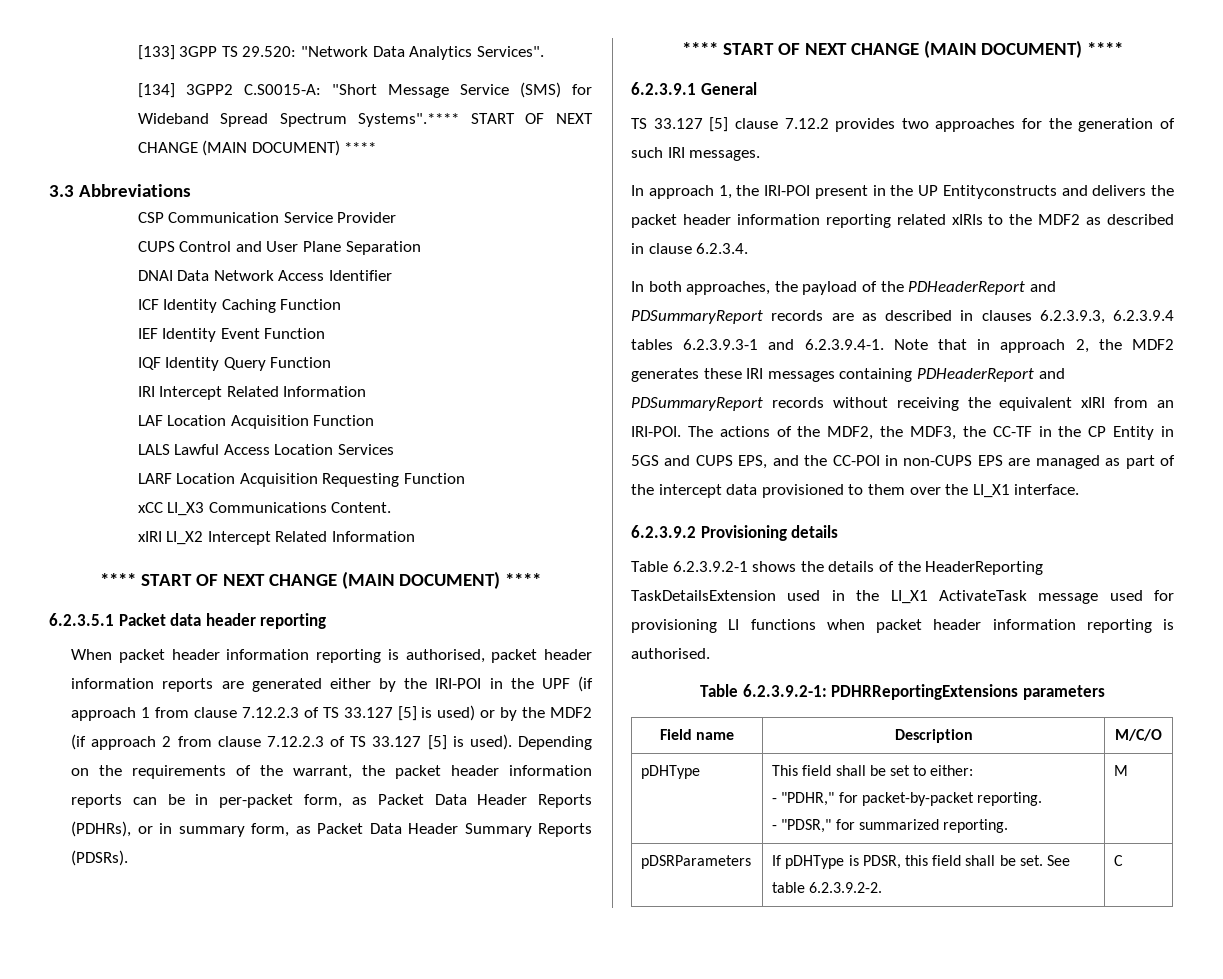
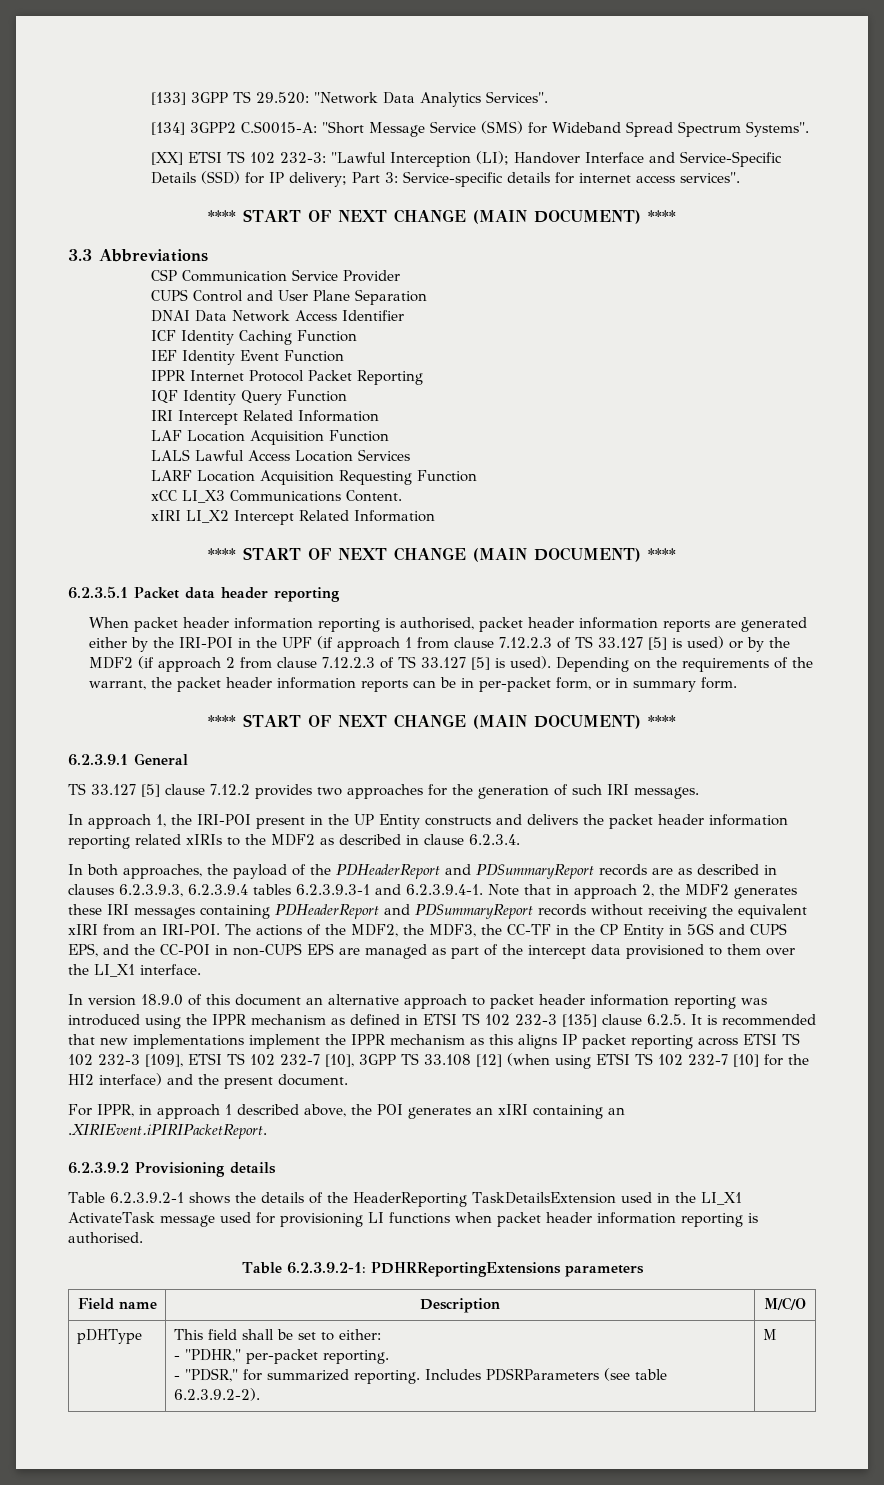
[358,113,460,127] Systems".**** -> [745,121,809,137] [150,151,782,167] [150,171,740,187] [208,210,237,222] Systems". // [XX] ETSI TS 102 232-3: "Lawful Interception (LI); Handover Interface and Service-Specific Details (SSD) for IP delivery; Part 3: Service-specific details for internet access services". // ****
(326, 333) none -> [150,370,423,385] // IPPR Internet Protocol Packet Reporting
[352,794,592,808] [71,821,592,837] [71,850,129,866] as Packet Data Header Reports (PDHRs), or in summary form, as Packet Data Header Summary Reports (PDSRs). -> [595,677,737,692] or in summary form.
[942,185,1057,199] Entityconstructs -> [379,814,491,829] Entity constructs
(1080, 489) none -> [68,994,767,1009] [68,1013,816,1029] [68,1033,800,1049] [68,1053,809,1069] [68,1073,348,1089] [68,1104,625,1119] [68,1124,267,1139] // In version 18.9.0 of this document an alternative approach to packet header information reporting was introduced using the IPPR mechanism as defined in ETSI TS 102 232-3 [135] clause 6.2.5. It is recommended that new implementations implement the IPPR mechanism as this aligns IP packet reporting across ETSI TS 102 232-3 [109], ETSI TS 102 232-7 [10], 3GPP TS 33.108 [12] (when using ETSI TS 102 232-7 [10] for the HI2 interface) and the present document. // For IPPR, in approach 1 described above, the POI generates an xIRI containing an .XIRIEvent.iPIRIPacketReport.
[838,792,974,806] for packet-by-packet -> [245,1349,318,1364] per-packet
[1114,765,1129,776] [641,855,752,869] [772,855,1070,869] [772,882,883,893] [1114,855,1124,866] | M // pDSRParameters | If pDHType is PDSR, this field shall be set. See table 6.2.3.9.2-2. | C -> [424,1368,667,1381] [173,1388,260,1401] [762,1329,777,1340] Includes PDSRParameters (see table 6.2.3.9.2-2). | M

